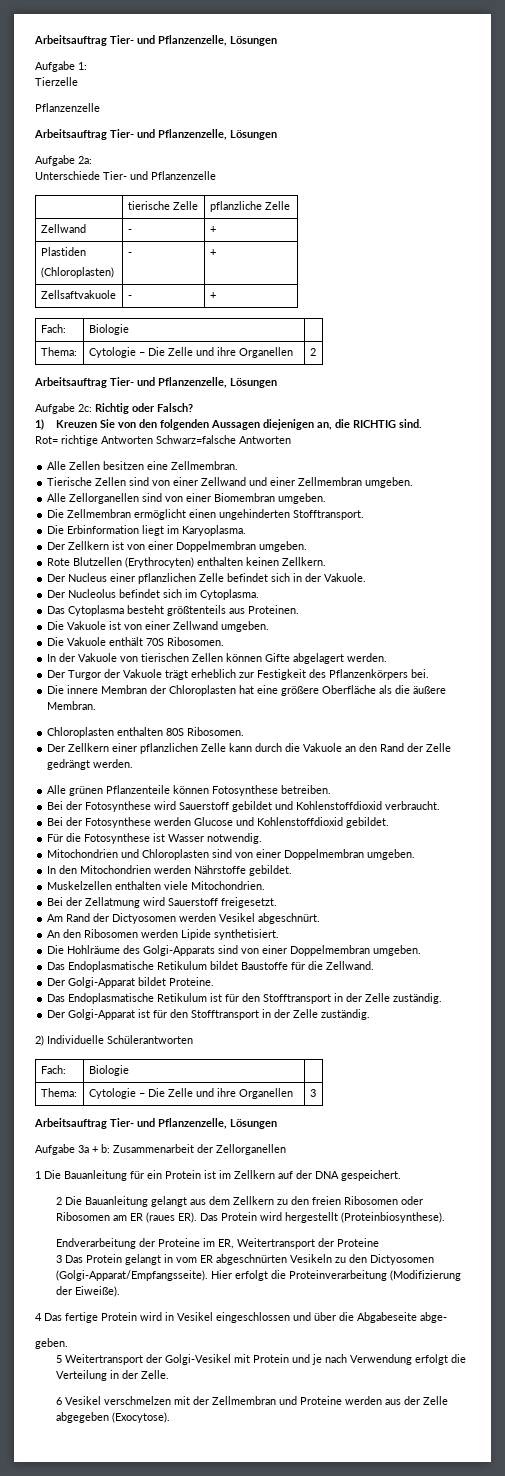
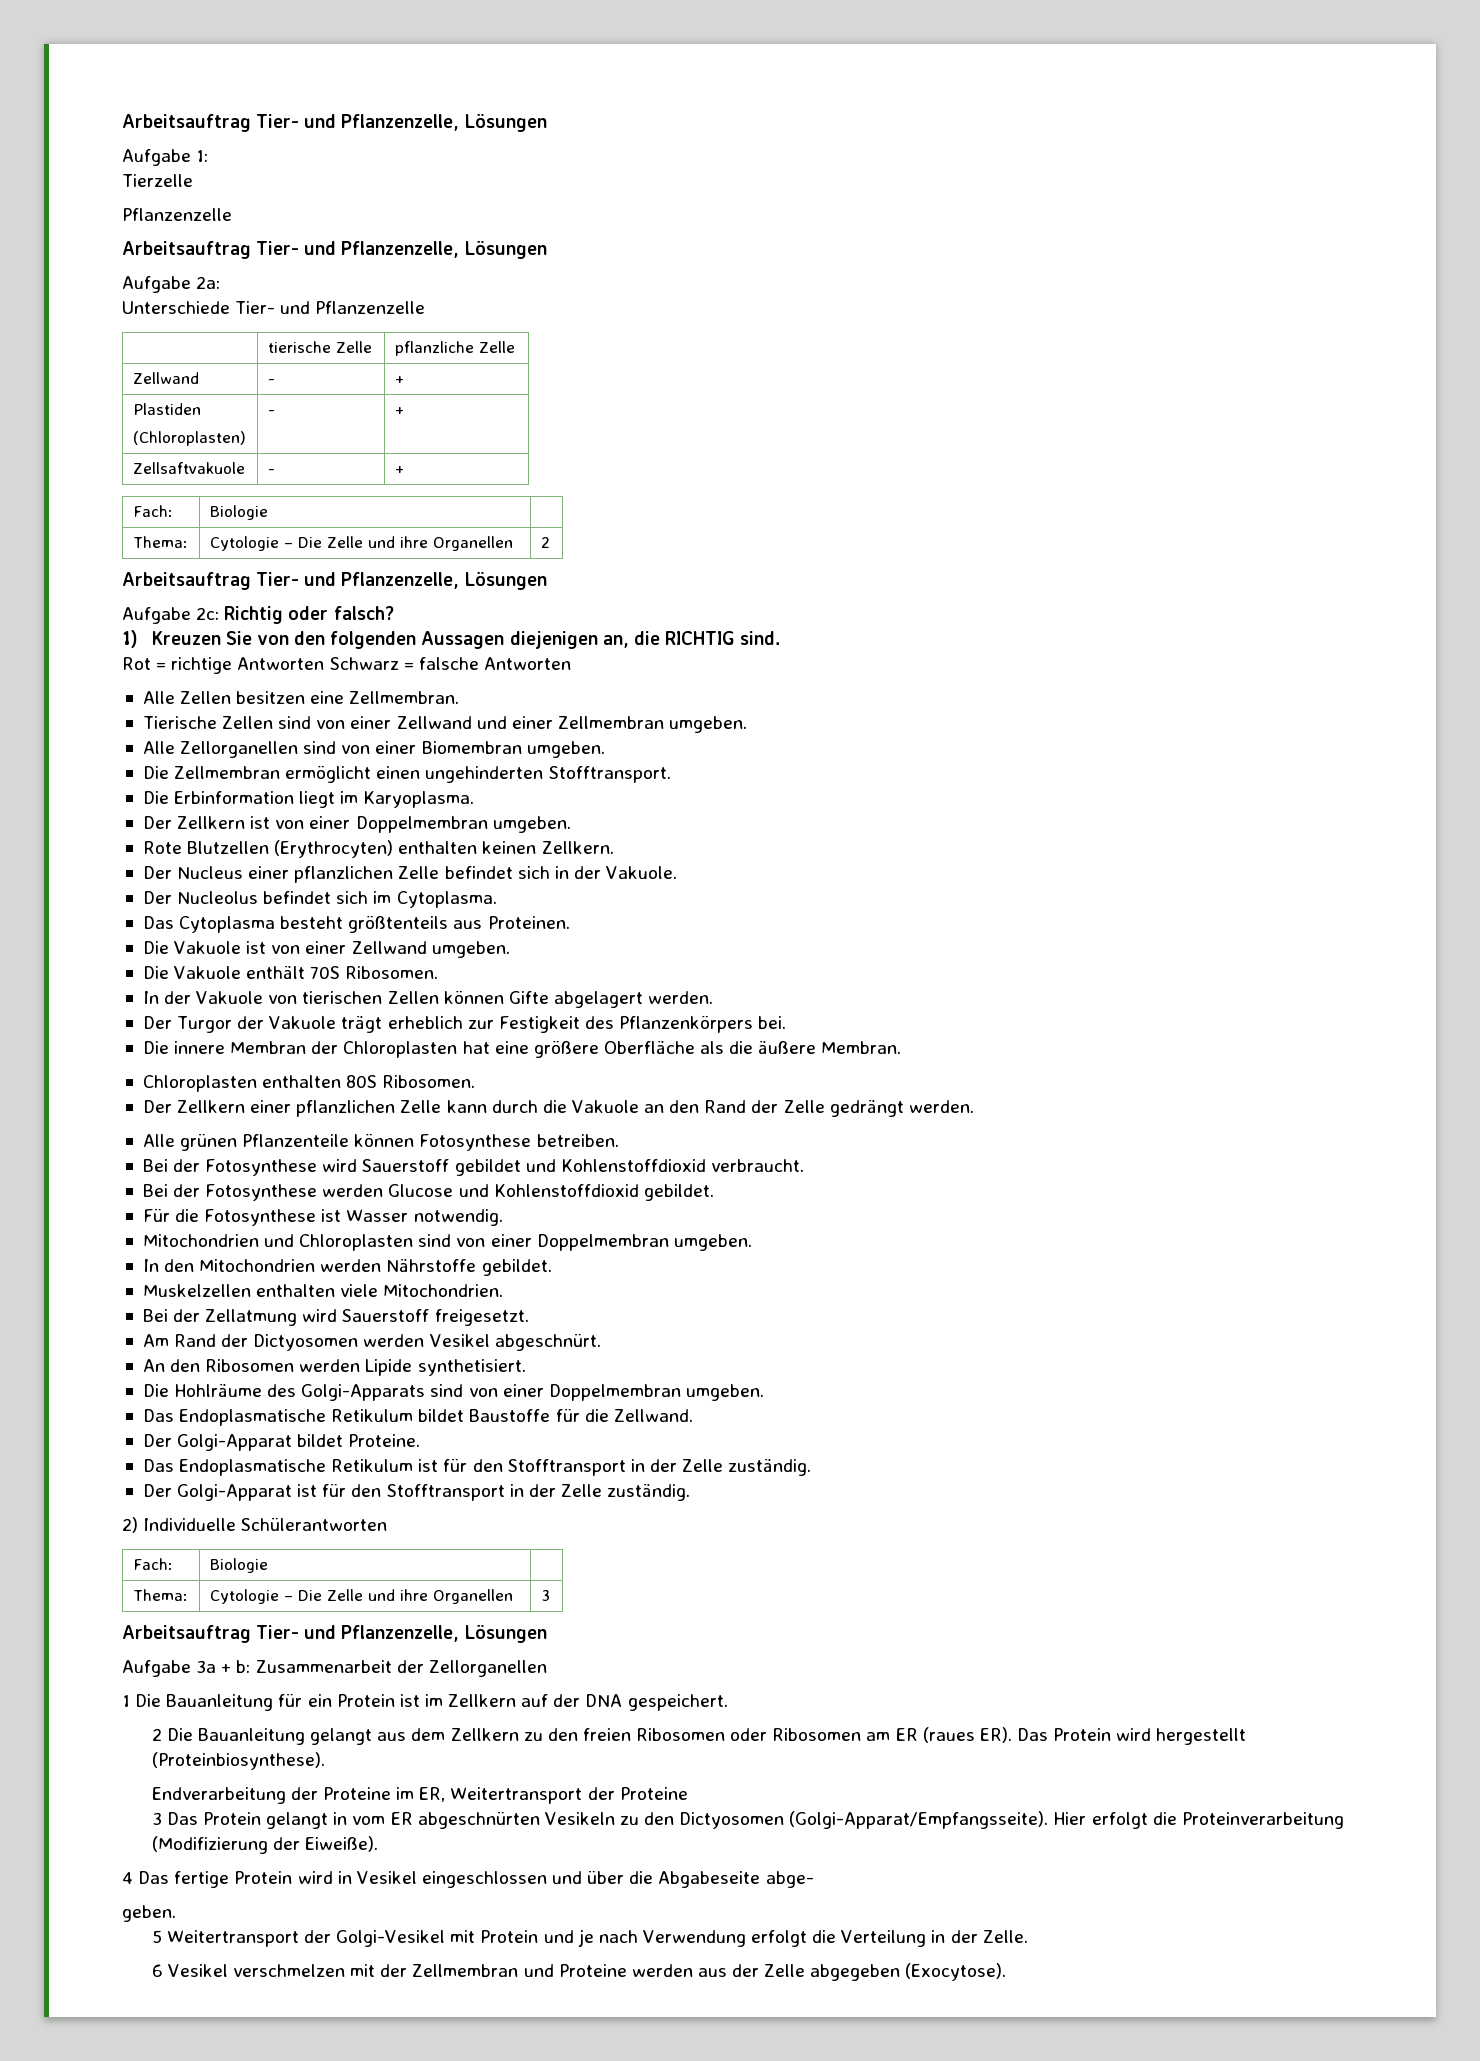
[157,403,193,412] Falsch? -> [333,606,394,620] falsch?
[35,435,236,446] Rot= richtige Antworten Schwarz=falsche -> [122,657,479,674] Rot = richtige Antworten Schwarz = falsche

